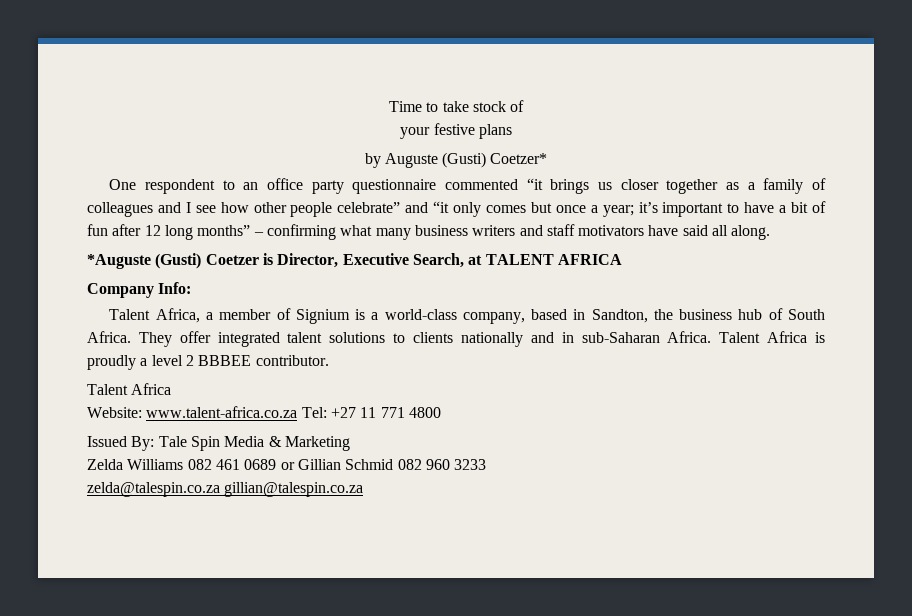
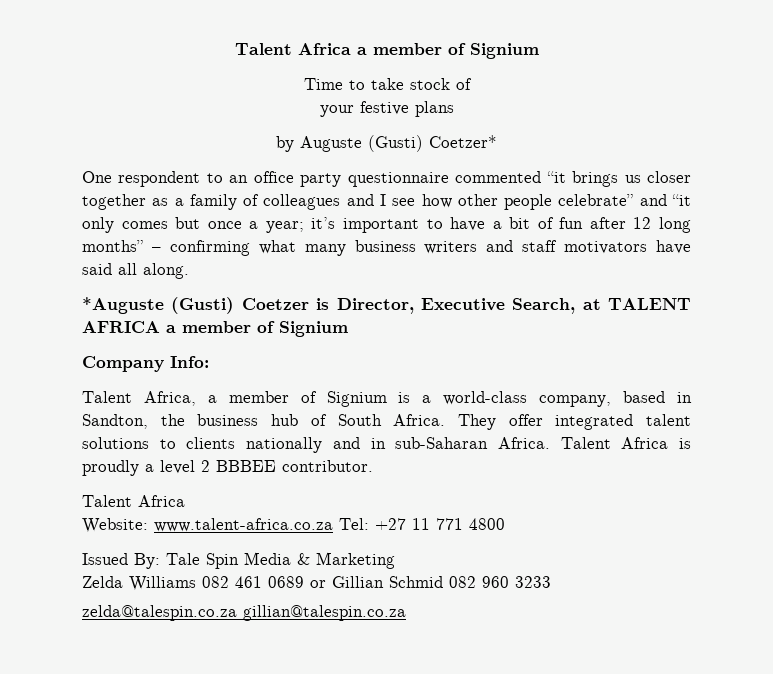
(388, 106) none -> [234,43,539,59] Talent Africa a member of Signium //
(622, 259) none -> [166,321,348,337] a member of Signium

